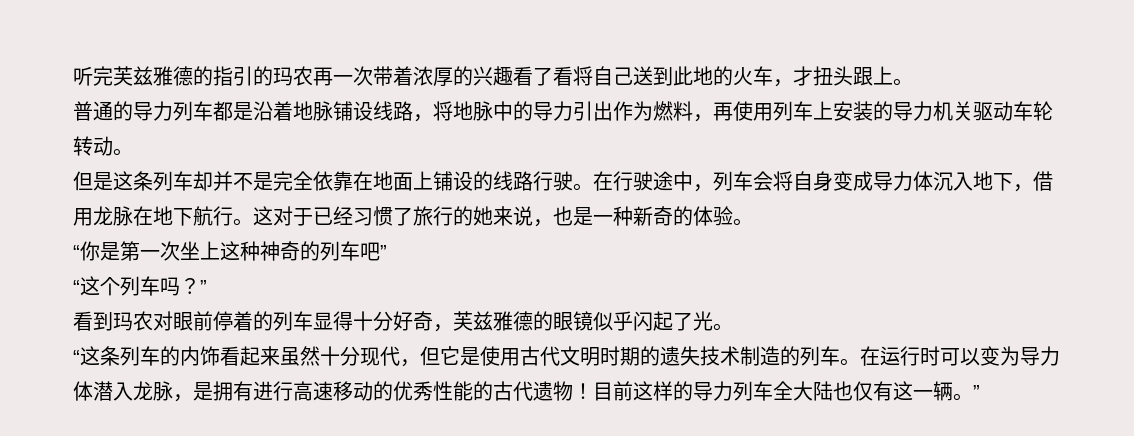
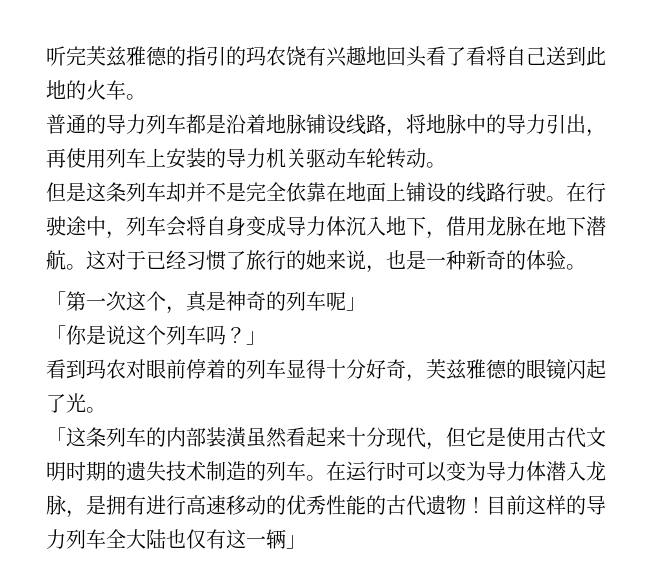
[313,66,513,86] 再一次带着浓厚的兴趣 -> [286,46,427,67] 饶有兴趣地回头
[773,66,893,87] ，才扭头跟上 -> (126, 90) none
[613,101,693,121] 作为燃料 -> (586, 124) none
[193,206,233,226] 航行 -> [586,216,606,236] [46,250,66,270] 潜航
[73,241,387,261] [73,280,80,294] “你是第一次坐上这种神奇的列车吧” // “ -> [46,291,366,314] [46,325,126,345] 「第一次这个，真是神奇的列车呢」 // 「你是说
[200,280,207,294] ” -> [246,331,266,345] 」
[593,311,633,331] 似乎 -> (566, 369) none
[73,350,80,364] “ -> [46,427,66,445] 「
[200,346,320,366] 饰看起来虽然 -> [186,427,346,448] 部装潢虽然看起来
[953,385,980,401] 。” -> [286,535,306,549] 」

